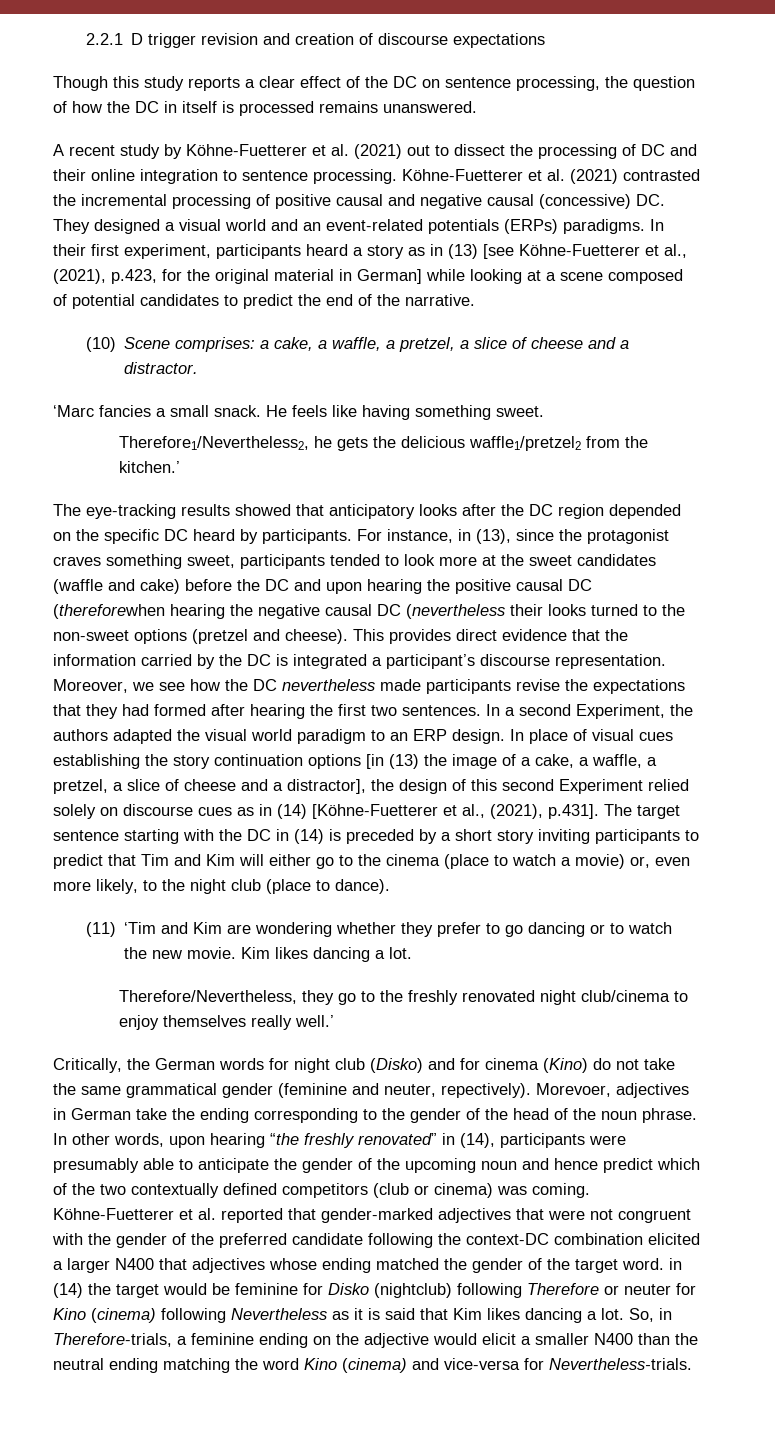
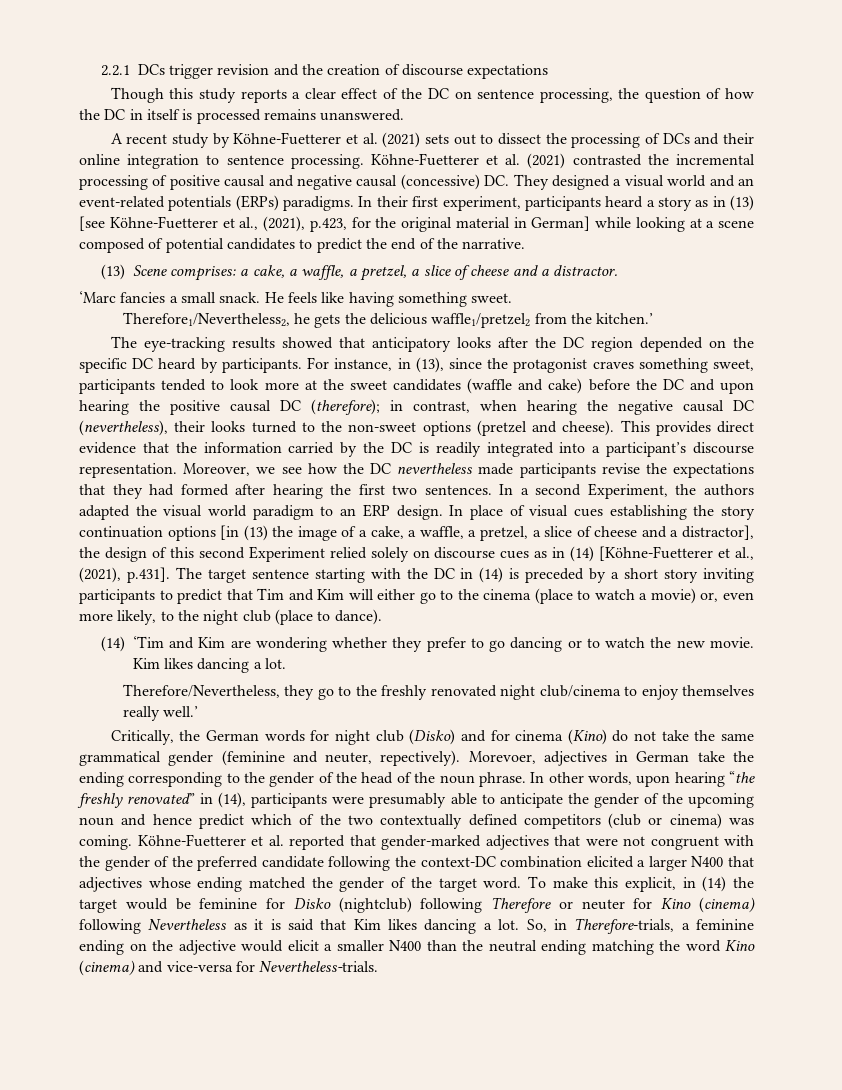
[131,33,144,45] D -> [137,64,165,75] DCs
(291, 39) none -> [302,64,324,75] the
(402, 151) none -> [425,134,450,144] sets
[641,144,665,156] DC -> [662,133,690,144] DCs
[85,337,116,352] (10) -> [100,264,125,280] (13)
[53,604,165,619] (thereforewhen -> [311,399,517,415] (therefore); in contrast, when
[406,604,505,619] (nevertheless -> [79,420,168,436] (nevertheless),
[293,654,367,669] integrated -> [435,442,586,457] readily integrated into
[85,922,116,937] (11) -> [100,636,125,652] (14)
(664, 1264) none -> [527,876,676,892] To make this explicit,

